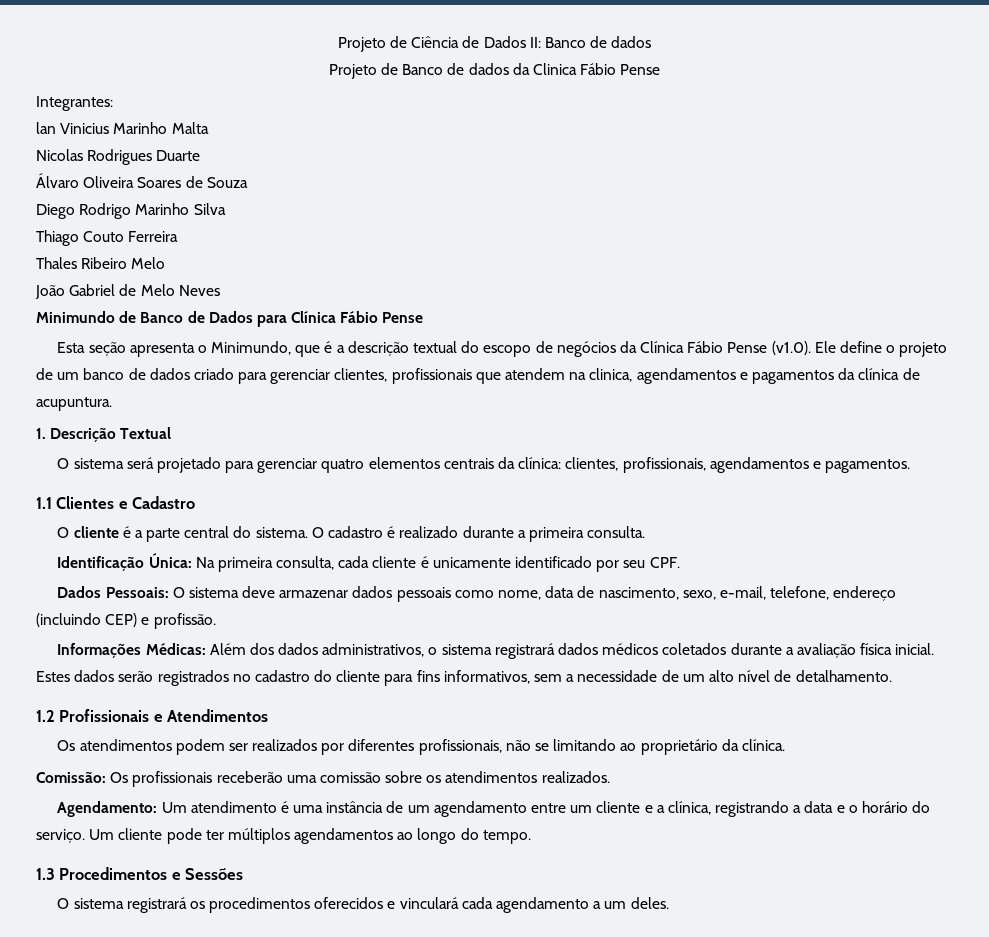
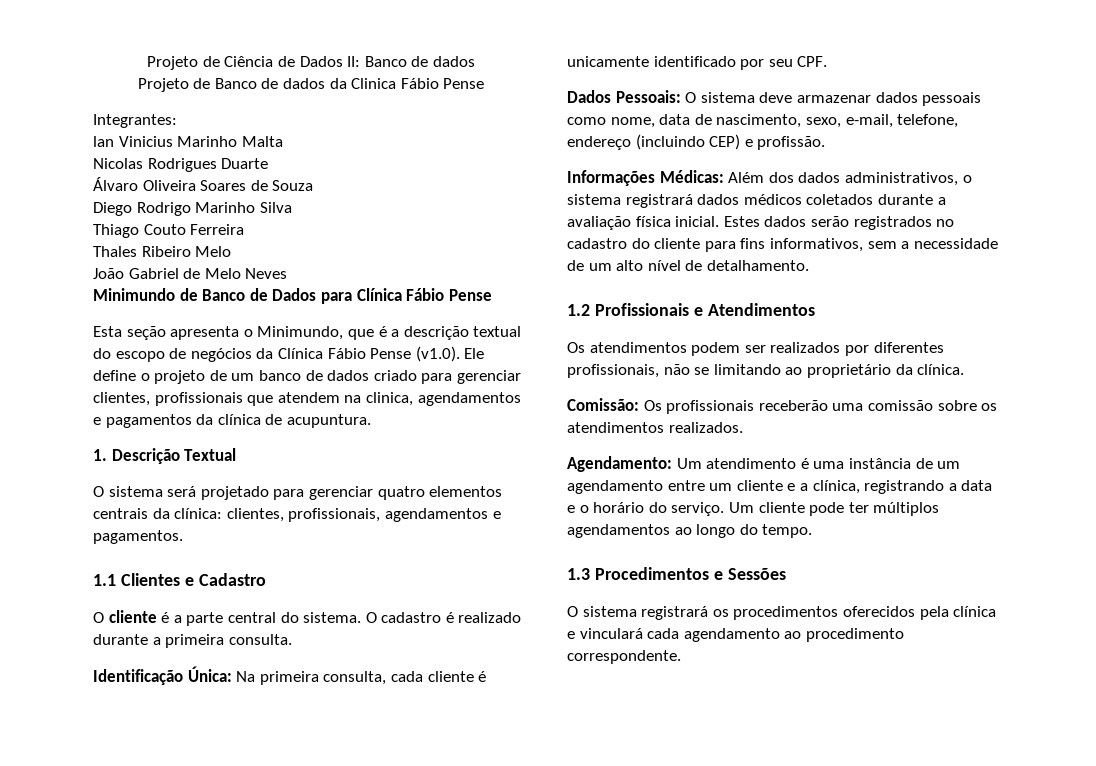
(384, 903) none -> [919,606,997,620] pela clínica
[593,897,669,909] a um deles. -> [784,628,904,642] [567,650,681,664] ao procedimento correspondente.

